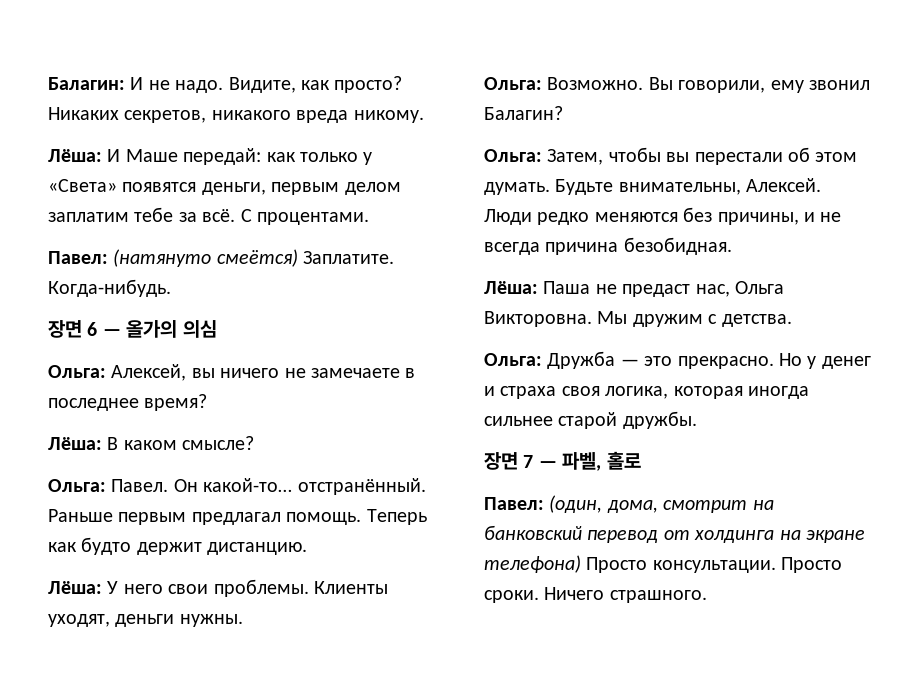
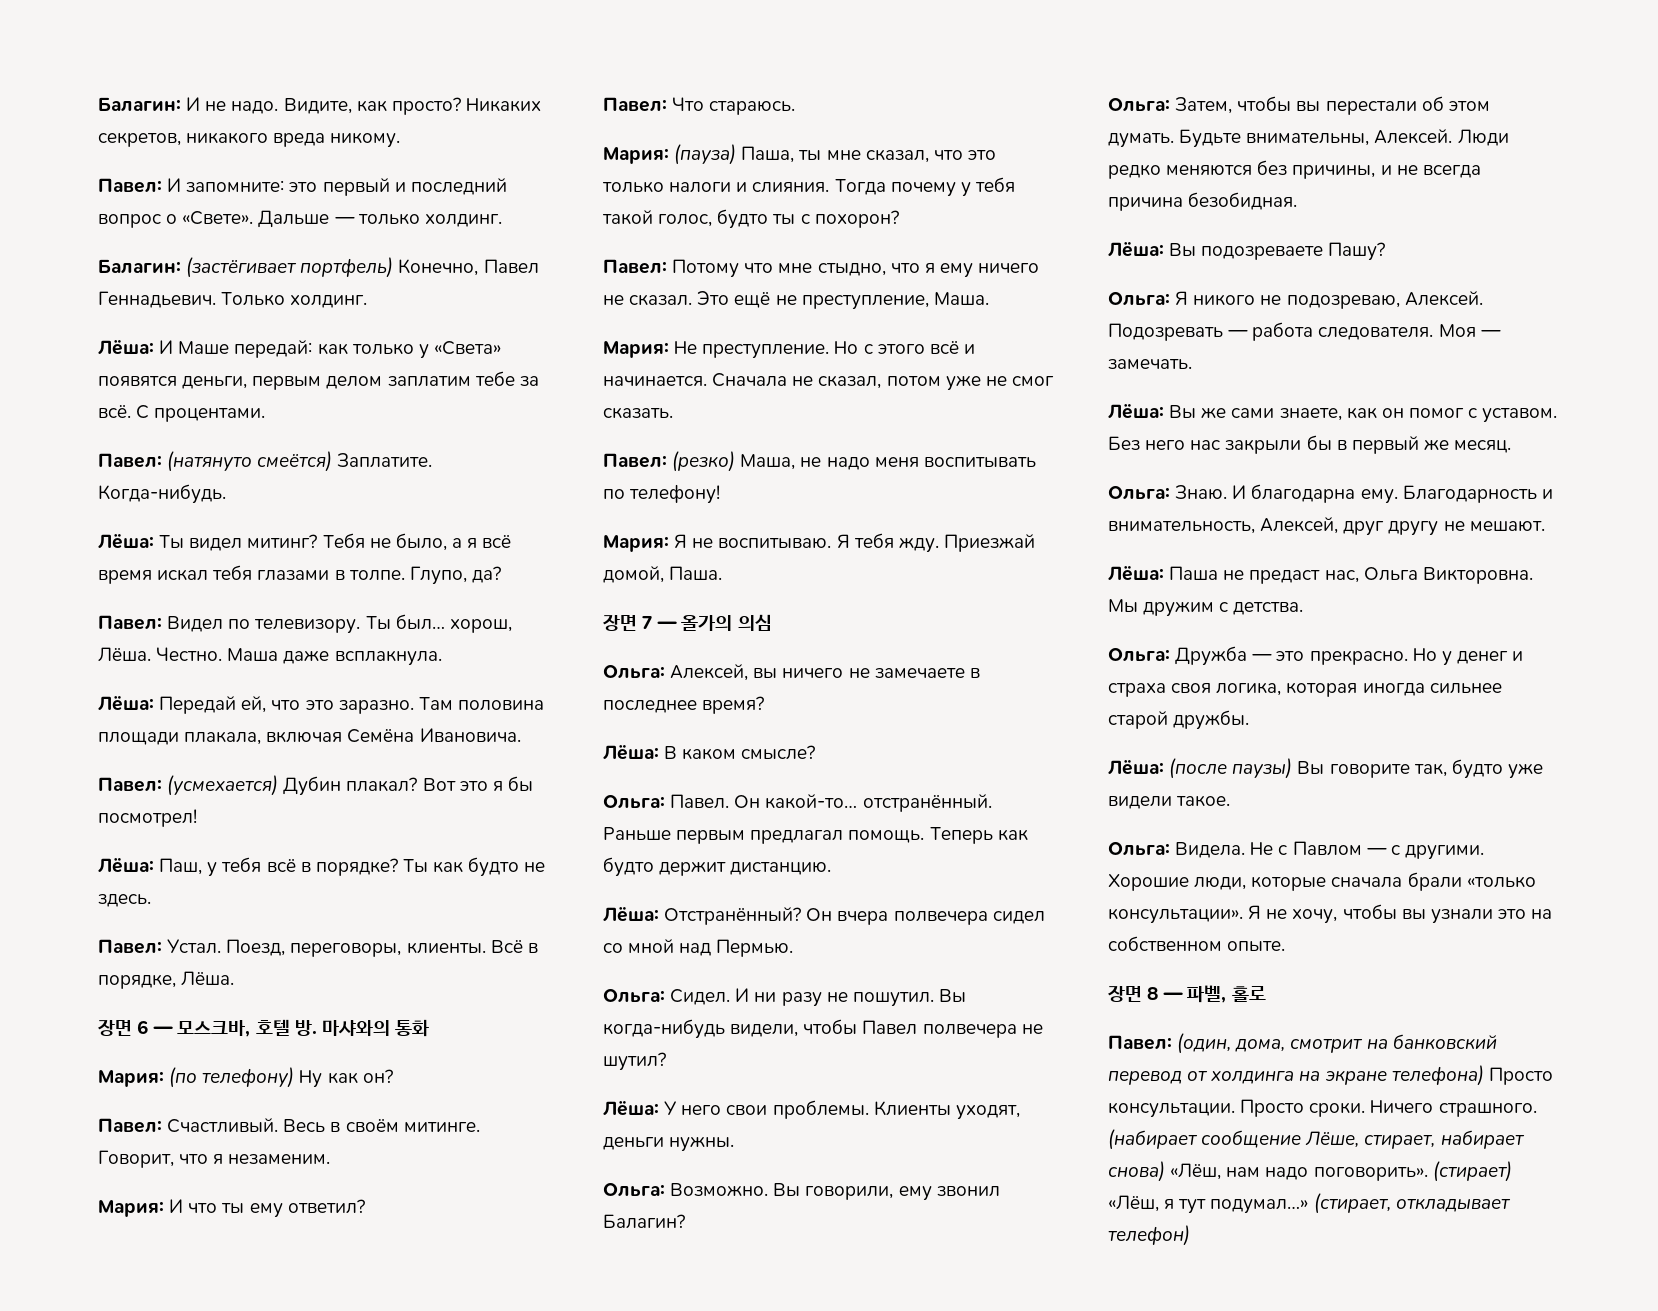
(424, 116) none -> [98,178,507,196] [98,210,502,228] [98,257,539,278] [98,291,368,308] // Павел: И запомните: это первый и последний вопрос о «Свете». Дальше — только холдинг. // Балагин: (застёгивает портфель) Конечно, Павел Геннадьевич. Только холдинг.
[48,320,98,338] 장면 6 -> [98,533,512,551] [98,565,501,585] [98,614,512,634] [98,647,442,666] [98,696,544,714] [98,728,521,745] [98,775,533,796] [98,809,197,827] [98,857,546,877] [98,894,151,907] [98,939,538,957] [98,971,235,989] [98,1019,429,1037] [98,1067,393,1088] [98,1118,480,1133] [98,1150,331,1168] [98,1199,365,1218] [603,97,796,115] [603,144,996,165] [602,177,1015,197] [602,209,899,229] [603,259,1040,278] [603,291,989,310] [603,341,975,359] [603,373,1054,391] [603,407,673,419] [603,451,1036,472] [603,484,721,504] [603,533,1035,553] [603,566,723,583] [603,615,653,631] Лёша: Ты видел митинг? Тебя не было, а я всё время искал тебя глазами в толпе. Глупо, да? // Павел: Видел по телевизору. Ты был… хорош, Лёша. Честно. Маша даже всплакнула. // Лёша: Передай ей, что это заразно. Там половина площади плакала, включая Семёна Ивановича. // Павел: (усмехается) Дубин плакал? Вот это я бы посмотрел! // Лёша: Паш, у тебя всё в порядке? Ты как будто не здесь. // Павел: Устал. Поезд, переговоры, клиенты. Всё в порядке, Лёша. // 장면 6 — 모스크바, 호텔 방. 마샤와의 통화 // Мария: (по телефону) Ну как он? // Павел: Счастливый. Весь в своём митинге. Говорит, что я незаменим. // Мария: И что ты ему ответил? // Павел: Что стараюсь. // Мария: (пауза) Паша, ты мне сказал, что это только налоги и слияния. Тогда почему у тебя такой голос, будто ты с похорон? // Павел: Потому что мне стыдно, что я ему ничего не сказал. Это ещё не преступление, Маша. // Мария: Не преступление. Но с этого всё и начинается. Сначала не сказал, потом уже не смог сказать. // Павел: (резко) Маша, не надо меня воспитывать по телефону! // Мария: Я не воспитываю. Я тебя жду. Приезжай домой, Паша. // 장면 7
(308, 548) none -> [603,907,1045,925] [603,939,794,957] [603,988,966,1007] [603,1019,1043,1039] [603,1052,666,1071] // Лёша: Отстранённый? Он вчера полвечера сидел со мной над Пермью. // Ольга: Сидел. И ни разу не пошутил. Вы когда-нибудь видели, чтобы Павел полвечера не шутил?
(732, 246) none -> [1108,242,1386,261] [1108,291,1483,309] [1108,322,1501,341] [1108,359,1192,369] [1108,404,1558,423] [1108,435,1512,454] [1108,484,1553,504] [1108,517,1545,536] // Лёша: Вы подозреваете Пашу? // Ольга: Я никого не подозреваю, Алексей. Подозревать — работа следователя. Моя — замечать. // Лёша: Вы же сами знаете, как он помог с уставом. Без него нас закрыли бы в первый же месяц. // Ольга: Знаю. И благодарна ему. Благодарность и внимательность, Алексей, друг другу не мешают.
[484,452,534,470] // 장면 7 -> [1108,758,1543,779] [1108,795,1231,809] [1108,841,1484,860] [1108,872,1536,891] [1108,904,1553,924] [1108,936,1286,951] [1108,986,1159,1002] // Лёша: (после паузы) Вы говорите так, будто уже видели такое. // Ольга: Видела. Не с Павлом — с другими. Хорошие люди, которые сначала брали «только консультации». Я не хочу, чтобы вы узнали это на собственном опыте. // 장면 8
(707, 596) none -> [1108,1129,1525,1150] [1108,1161,1512,1182] [1108,1193,1511,1214] [1108,1225,1190,1246] (набирает сообщение Лёше, стирает, набирает снова) «Лёш, нам надо поговорить». (стирает) «Лёш, я тут подумал…» (стирает, откладывает телефон)

